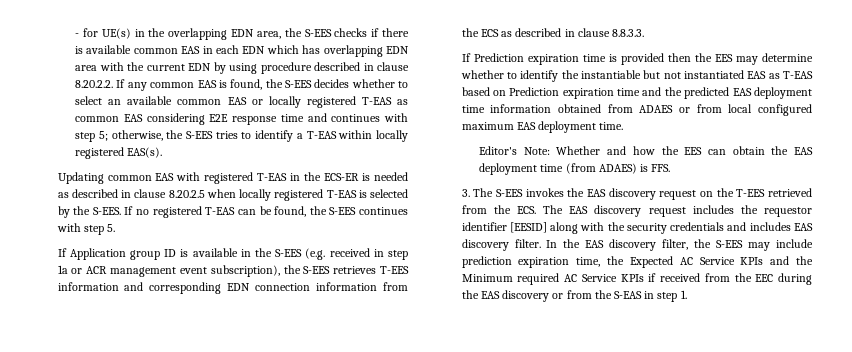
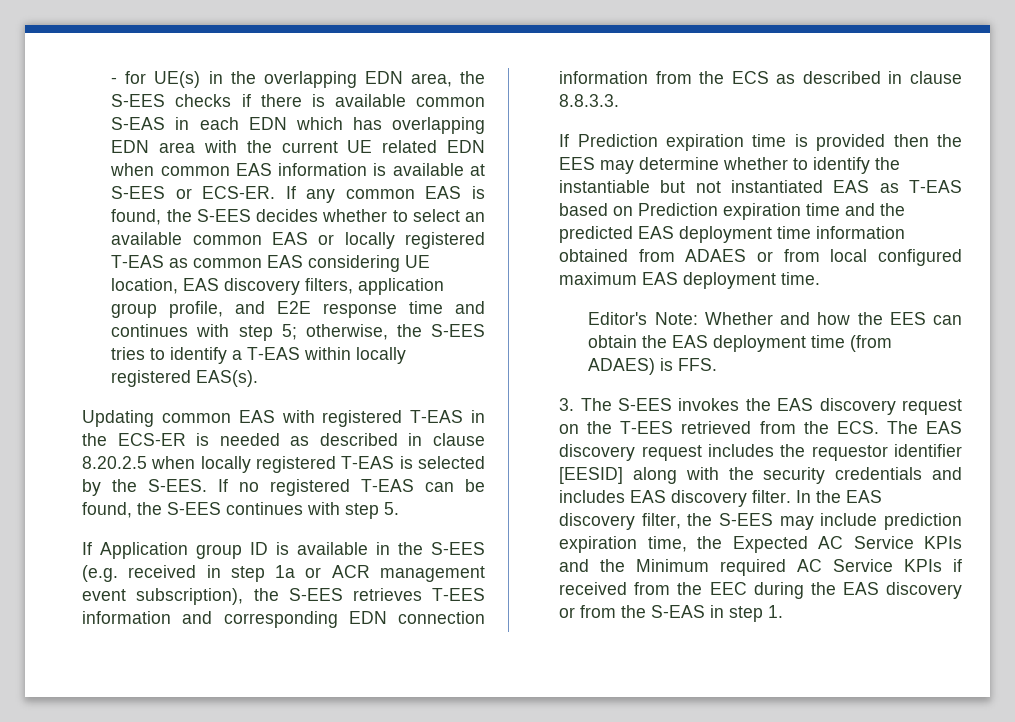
[181,46,201,54] EAS -> [111,117,166,130] S-EAS
[188,62,409,74] [75,80,114,88] EDN by using procedure described in clause 8.20.2.2. -> [347,140,485,153] [110,163,486,176] [111,186,276,199] UE related EDN when common EAS information is available at S-EES or ECS-ER.
(205, 119) none -> [405,255,431,268] [111,278,445,295] [111,301,266,318] UE location, EAS discovery filters, application group profile, and

